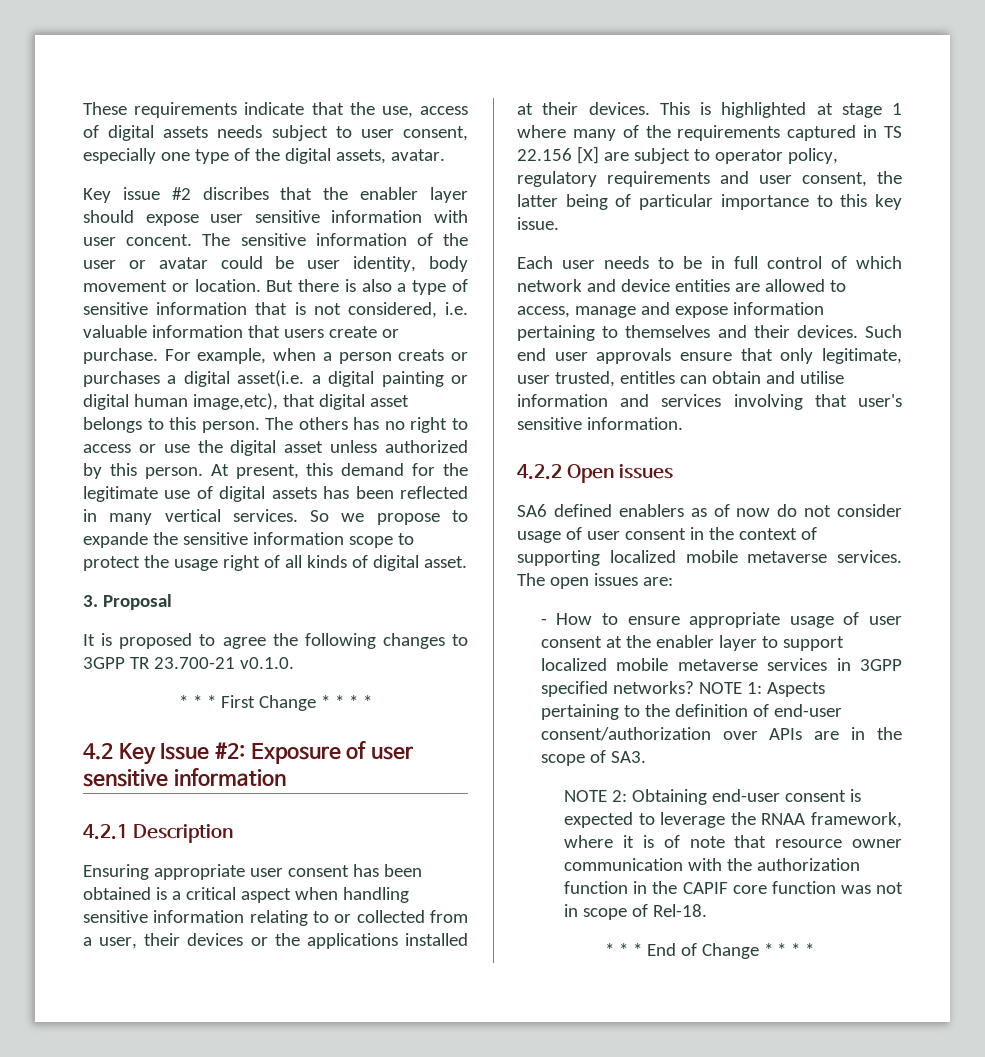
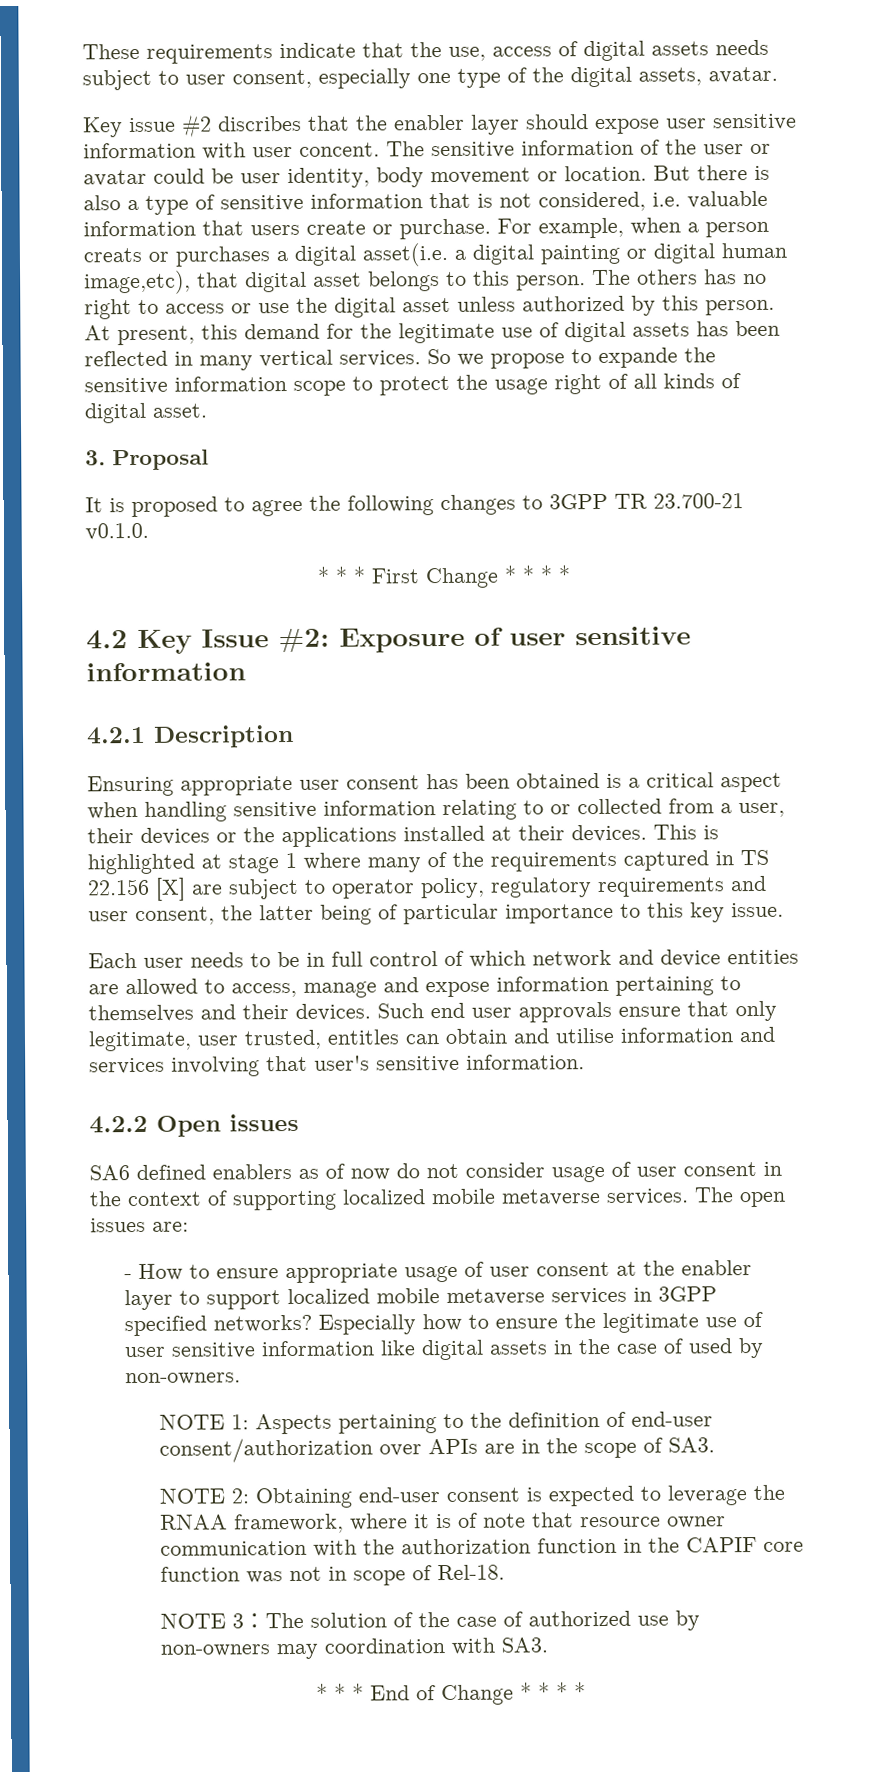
(694, 687) none -> [318,1311,764,1335] [124,1337,765,1361] [125,1372,242,1386] Especially how to ensure the legitimate use of user sensitive information like digital assets in the case of used by non-owners. //
(708, 910) none -> [160,1610,701,1631] [160,1637,549,1660] // NOTE 3：The solution of the case of authorized use by non-owners may coordination with SA3.

